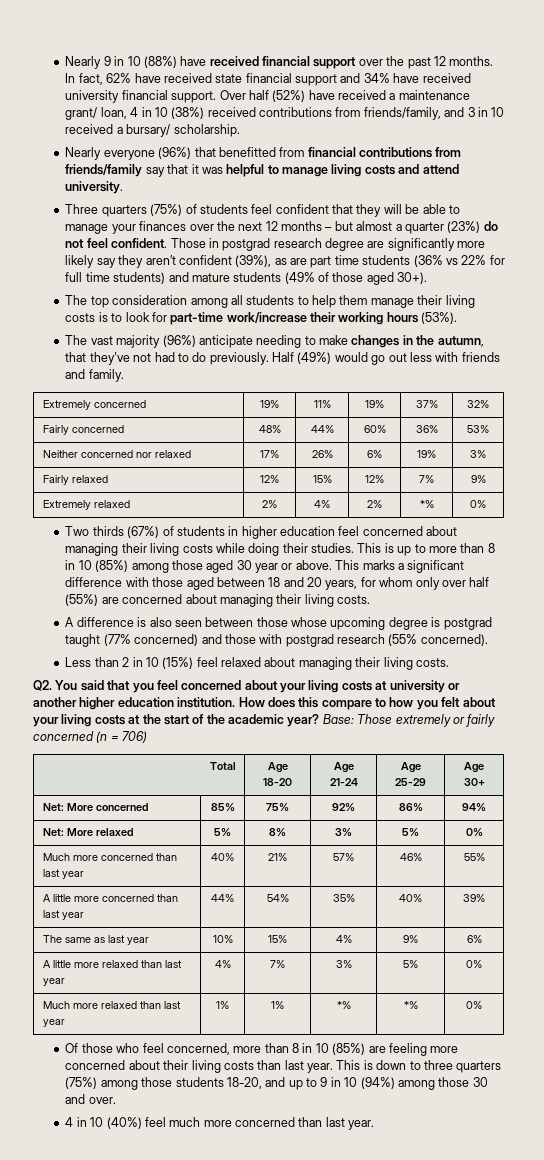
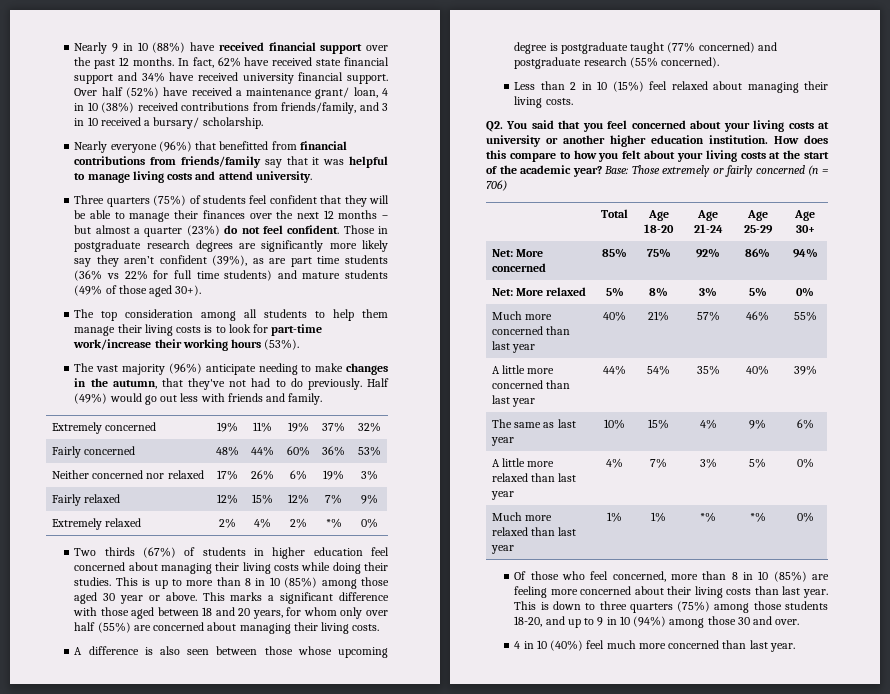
[111,224,136,234] your -> [174,210,199,219] their
[222,238,365,251] postgrad research degree -> [74,240,233,252] postgraduate research degrees
[443,617,492,630] postgrad -> [560,42,628,54] postgraduate
[224,634,334,647] those with postgrad -> [514,57,582,69] postgraduate

